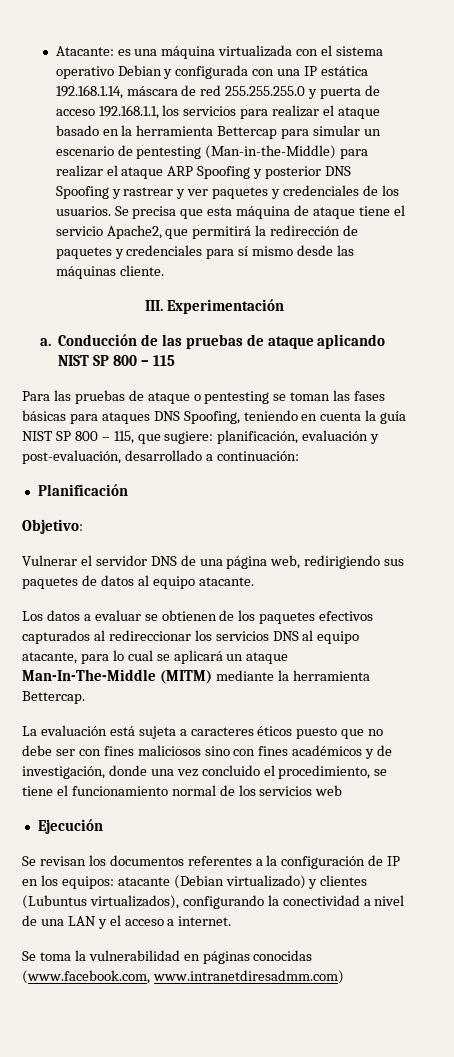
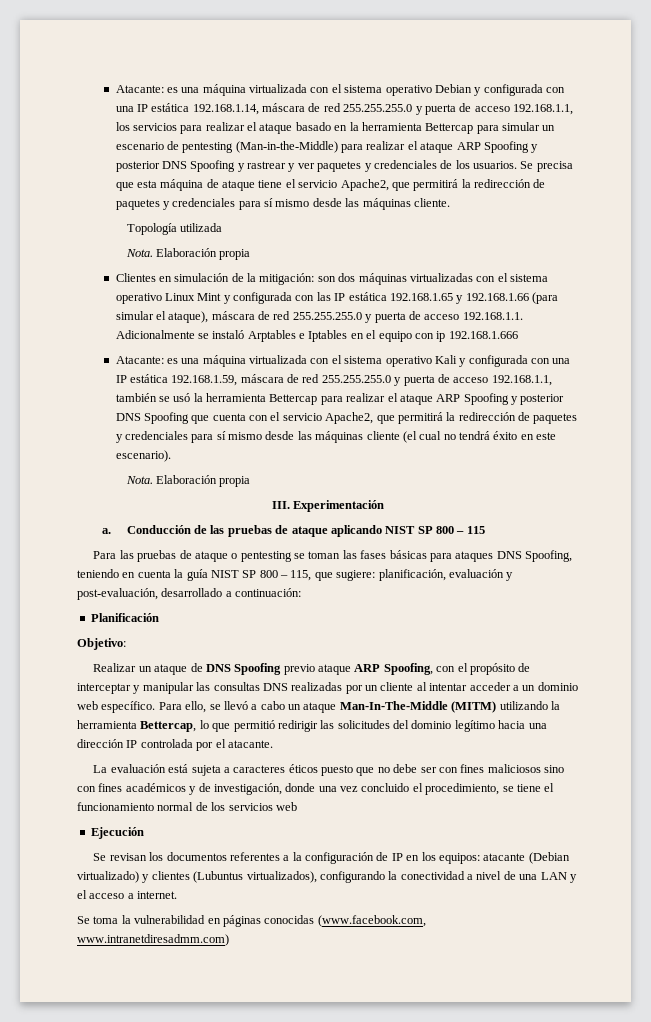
(164, 270) none -> [126,223,223,235] [125,248,251,260] [115,273,549,285] [115,292,559,304] [115,311,523,323] [115,330,518,342] [115,355,571,367] [115,374,552,386] [115,393,565,405] [115,412,578,424] [115,431,557,443] [115,450,171,462] [125,475,251,487] // Topología utilizada // Nota. Elaboración propia // Clientes en simulación de la mitigación: son dos máquinas virtualizadas con el sistema operativo Linux Mint y configurada con las IP estática 192.168.1.65 y 192.168.1.66 (para simular el ataque), máscara de red 255.255.255.0 y puerta de acceso 192.168.1.1. Adicionalmente se instaló Arptables e Iptables en el equipo con ip 192.168.1.666 // Atacante: es una máquina virtualizada con el sistema operativo Kali y configurada con una IP estática 192.168.1.59, máscara de red 255.255.255.0 y puerta de acceso 192.168.1.1, también se usó la herramienta Bettercap para realizar el ataque ARP Spoofing y posterior DNS Spoofing que cuenta con el servicio Apache2, que permitirá la redirección de paquetes y credenciales para sí mismo desde las máquinas cliente (el cual no tendrá éxito en este escenario). // Nota. Elaboración propia
[22,555,405,569] [22,575,254,589] [22,610,374,624] [22,630,360,644] [22,650,223,664] Vulnerar el servidor DNS de una página web, redirigiendo sus paquetes de datos al equipo atacante. // Los datos a evaluar se obtienen de los paquetes efectivos capturados al redireccionar los servicios DNS al equipo atacante, para lo cual se aplicará -> [93,663,531,675] [77,682,578,694] [77,701,285,713] Realizar un ataque de DNS Spoofing previo ataque ARP Spoofing, con el propósito de interceptar y manipular las consultas DNS realizadas por un cliente al intentar acceder a un dominio web específico. Para ello, se llevó a cabo
[215,670,370,681] [22,691,85,704] mediante la herramienta Bettercap. -> [499,701,560,710] [77,720,547,732] [77,739,273,751] utilizando la herramienta Bettercap, lo que permitió redirigir las solicitudes del dominio legítimo hacia una dirección IP controlada por el atacante.

